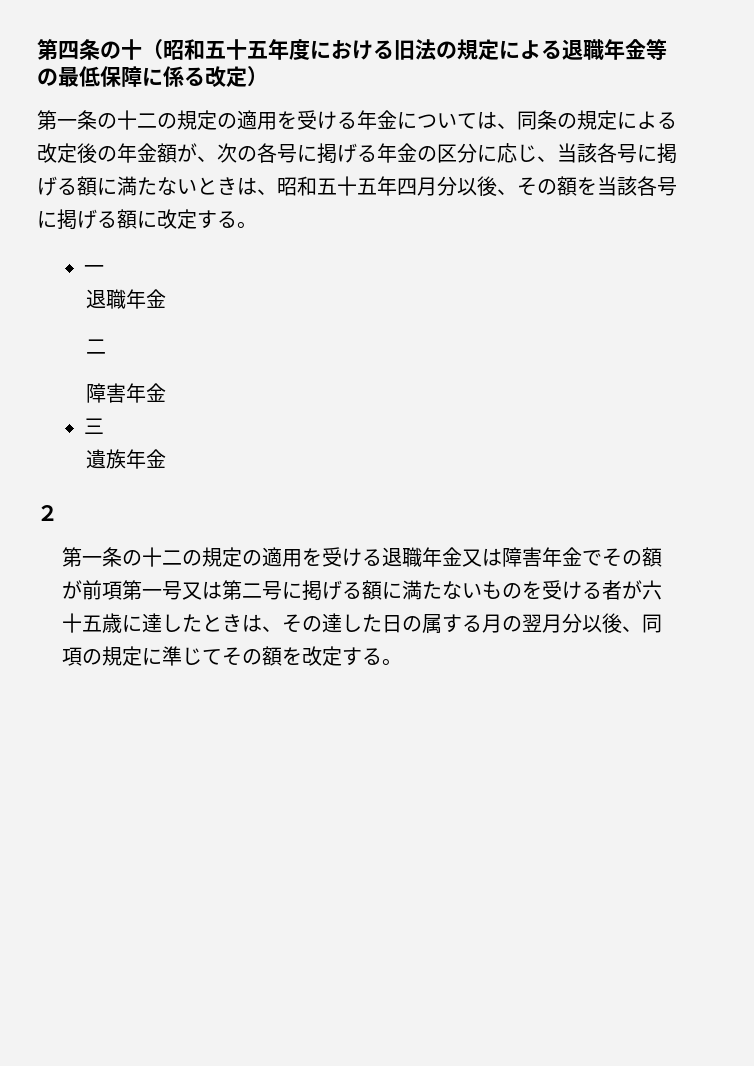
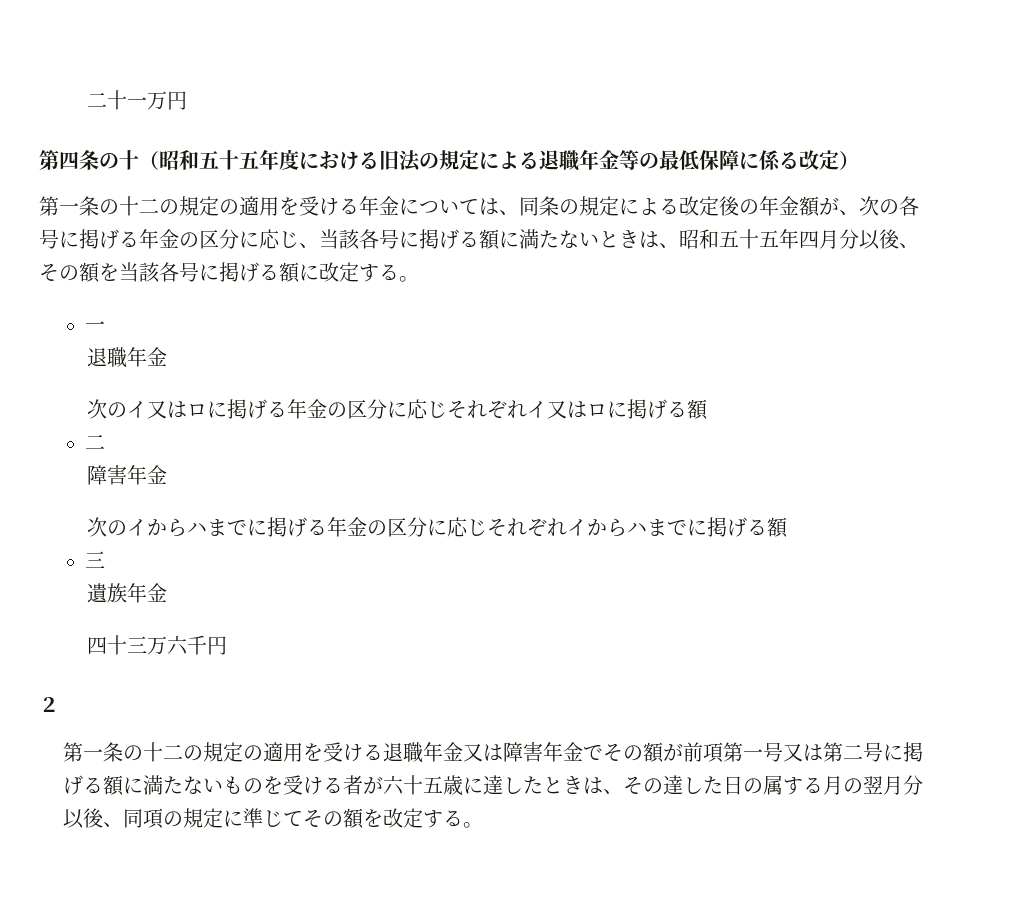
(37, 49) none -> [86,90,187,110] 二十一万円 //
[86,339,107,354] [86,383,167,403] 二 // 障害年金 -> [86,399,708,420] [84,434,105,450] [86,465,167,485] [86,517,788,538] 次のイ又はロに掲げる年金の区分に応じそれぞれイ又はロに掲げる額 // 二 // 障害年金 // 次のイからハまでに掲げる年金の区分に応じそれぞれイからハまでに掲げる額
(167, 458) none -> [86,635,227,655] // 四十三万六千円

